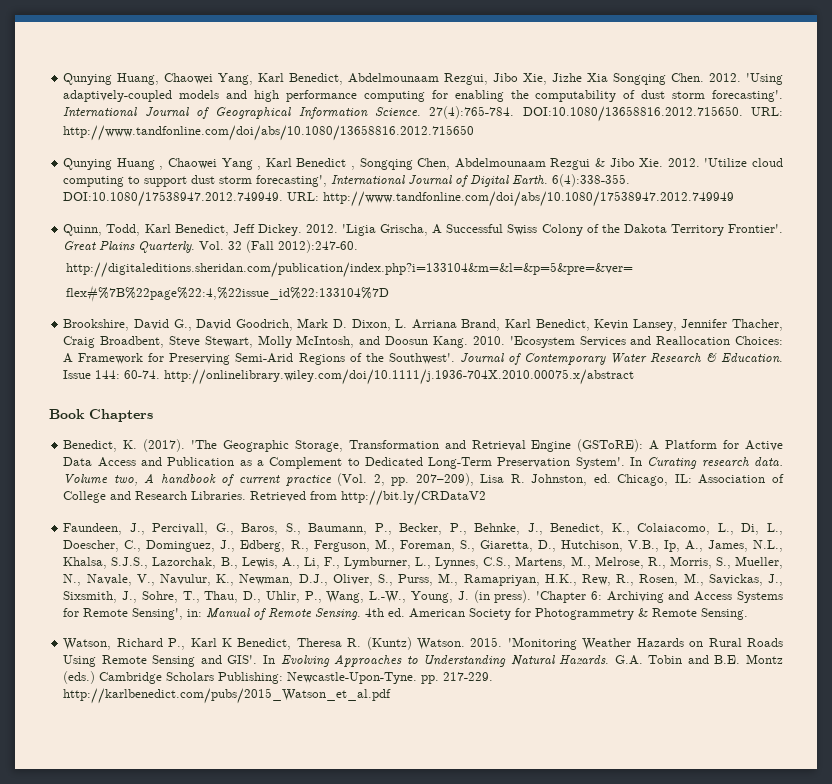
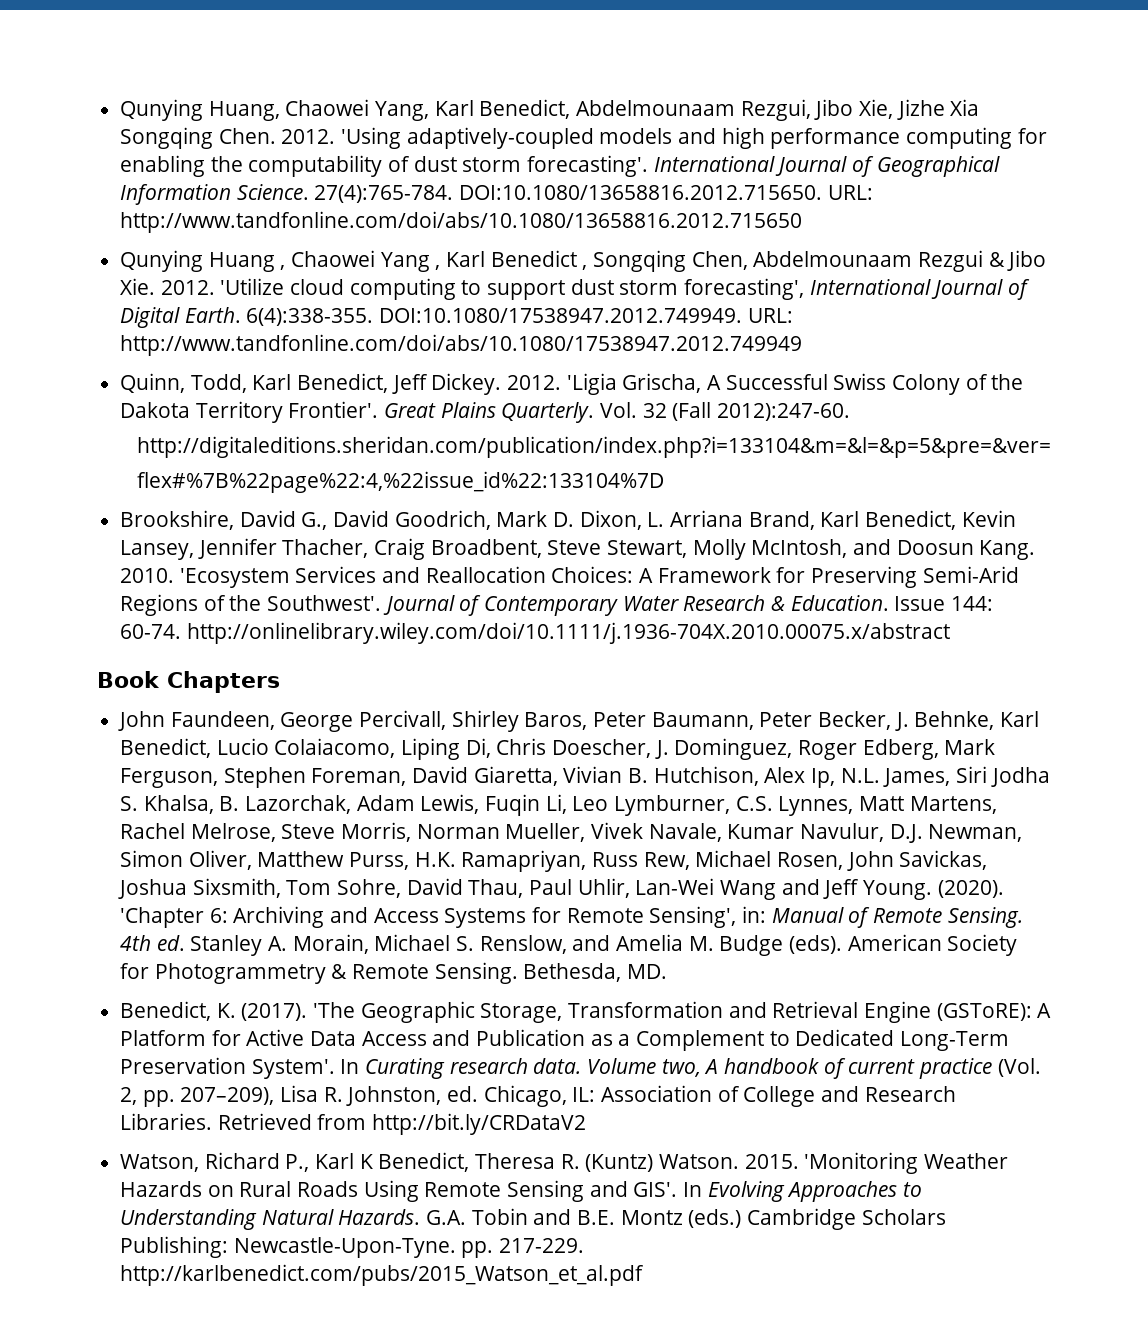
(153, 415) none -> [118,710,1040,732] [120,738,996,760] [120,766,1050,788] [120,794,997,816] [120,822,1023,843] [120,850,988,872] [118,878,1004,900] [120,906,1023,928] [120,934,1018,956] [120,962,668,984] // John Faundeen, George Percivall, Shirley Baros, Peter Baumann, Peter Becker, J. Behnke, Karl Benedict, Lucio Colaiacomo, Liping Di, Chris Doescher, J. Dominguez, Roger Edberg, Mark Ferguson, Stephen Foreman, David Giaretta, Vivian B. Hutchison, Alex Ip, N.L. James, Siri Jodha S. Khalsa, B. Lazorchak, Adam Lewis, Fuqin Li, Leo Lymburner, C.S. Lynnes, Matt Martens, Rachel Melrose, Steve Morris, Norman Mueller, Vivek Navale, Kumar Navulur, D.J. Newman, Simon Oliver, Matthew Purss, H.K. Ramapriyan, Russ Rew, Michael Rosen, John Savickas, Joshua Sixsmith, Tom Sohre, David Thau, Paul Uhlir, Lan-Wei Wang and Jeff Young. (2020). 'Chapter 6: Archiving and Access Systems for Remote Sensing', in: Manual of Remote Sensing. 4th ed. Stanley A. Morain, Michael S. Renslow, and Amelia M. Budge (eds). American Society for Photogrammetry & Remote Sensing. Bethesda, MD.
[63,523,783,535] [63,539,783,552] [63,556,783,569] [63,573,783,586] [63,590,783,603] [63,608,749,620] // Faundeen, J., Percivall, G., Baros, S., Baumann, P., Becker, P., Behnke, J., Benedict, K., Colaiacomo, L., Di, L., Doescher, C., Dominguez, J., Edberg, R., Ferguson, M., Foreman, S., Giaretta, D., Hutchison, V.B., Ip, A., James, N.L., Khalsa, S.J.S., Lazorchak, B., Lewis, A., Li, F., Lymburner, L., Lynnes, C.S., Martens, M., Melrose, R., Morris, S., Mueller, N., Navale, V., Navulur, K., Newman, D.J., Oliver, S., Purss, M., Ramapriyan, H.K., Rew, R., Rosen, M., Savickas, J., Sixsmith, J., Sohre, T., Thau, D., Uhlir, P., Wang, L.-W., Young, J. (in press). 'Chapter 6: Archiving and Access Systems for Remote Sensing', in: Manual of Remote Sensing. 4th ed. American Society for Photogrammetry & Remote Sensing. -> (587, 1124) none

